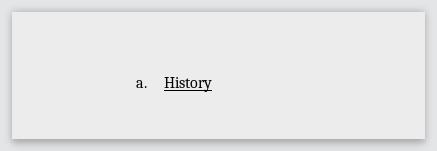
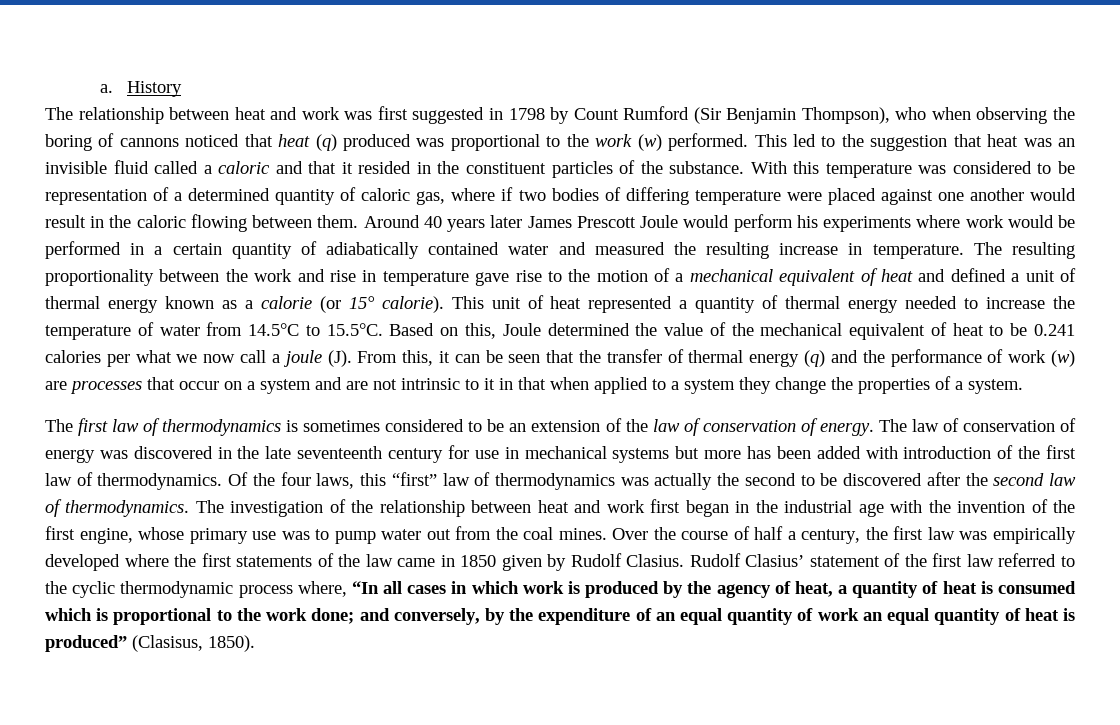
(213, 84) none -> [45,106,1075,124] [45,133,1075,151] [45,160,1075,178] [45,187,1076,205] [45,214,1075,232] [45,241,1075,259] [45,268,1077,286] [45,295,1076,313] [45,322,1075,340] [45,349,1075,367] [45,376,1023,394] [45,418,1077,436] [45,445,1077,463] [45,472,1077,490] [45,499,1075,517] [45,526,1076,544] [45,553,1075,571] [45,581,1076,598] [45,608,1076,625] [45,635,255,652] // The relationship between heat and work was first suggested in 1798 by Count Rumford (Sir Benjamin Thompson), who when observing the boring of cannons noticed that heat (q) produced was proportional to the work (w) performed. This led to the suggestion that heat was an invisible fluid called a caloric and that it resided in the constituent particles of the substance. With this temperature was considered to be representation of a determined quantity of caloric gas, where if two bodies of differing temperature were placed against one another would result in the caloric flowing between them. Around 40 years later James Prescott Joule would perform his experiments where work would be performed in a certain quantity of adiabatically contained water and measured the resulting increase in temperature. The resulting proportionality between the work and rise in temperature gave rise to the motion of a mechanical equivalent of heat and defined a unit of thermal energy known as a calorie (or 15° calorie). This unit of heat represented a quantity of thermal energy needed to increase the temperature of water from 14.5°C to 15.5°C. Based on this, Joule determined the value of the mechanical equivalent of heat to be 0.241 calories per what we now call a joule (J). From this, it can be seen that the transfer of thermal energy (q) and the performance of work (w) are processes that occur on a system and are not intrinsic to it in that when applied to a system they change the properties of a system. // The first law of thermodynamics is sometimes considered to be an extension of the law of conservation of energy. The law of conservation of energy was discovered in the late seventeenth century for use in mechanical systems but more has been added with introduction of the first law of thermodynamics. Of the four laws, this “first” law of thermodynamics was actually the second to be discovered after the second law of thermodynamics. The investigation of the relationship between heat and work first began in the industrial age with the invention of the first engine, whose primary use was to pump water out from the coal mines. Over the course of half a century, the first law was empirically developed where the first statements of the law came in 1850 given by Rudolf Clasius. Rudolf Clasius’ statement of the first law referred to the cyclic thermodynamic process where, “In all cases in which work is produced by the agency of heat, a quantity of heat is consumed which is proportional to the work done; and conversely, by the expenditure of an equal quantity of work an equal quantity of heat is produced” (Clasisus, 1850).

